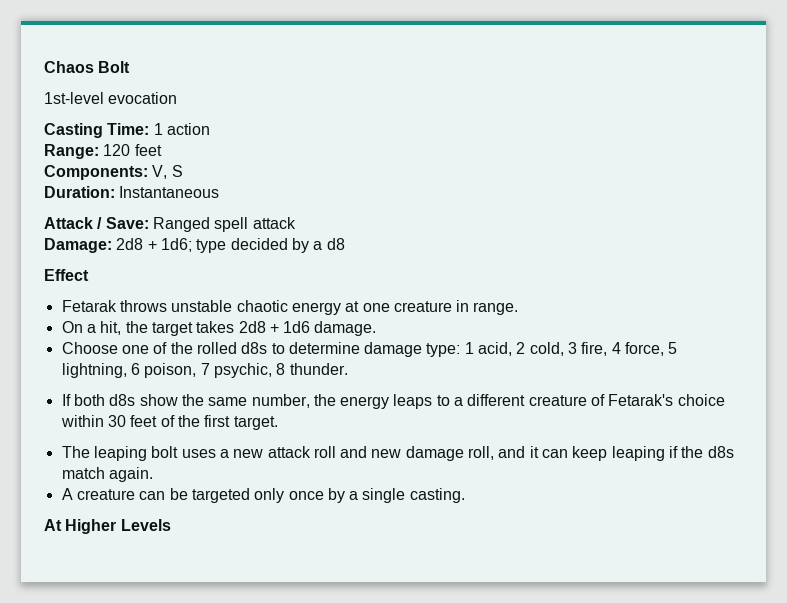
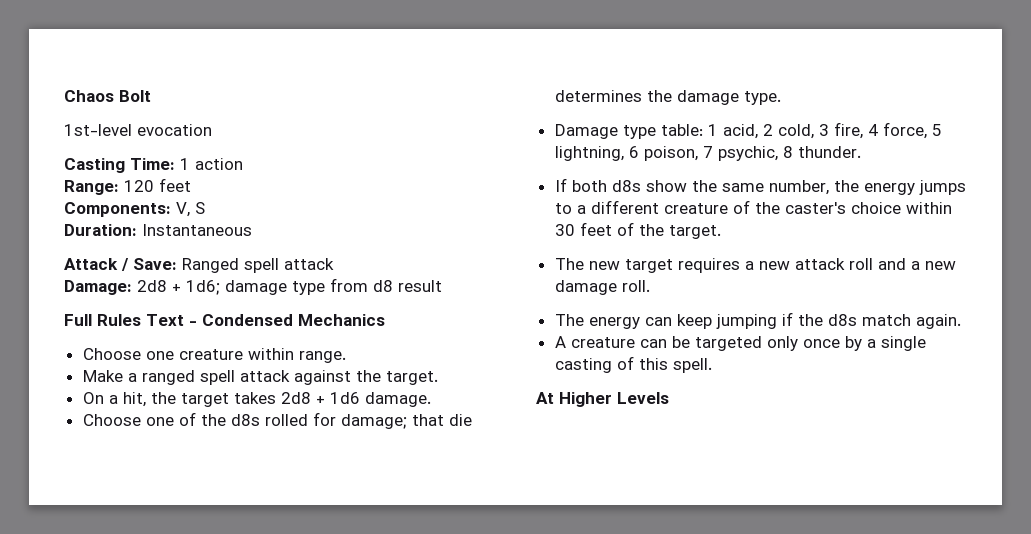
[196,238,345,253] [44,269,89,281] [61,300,360,315] type decided by a d8 // Effect // Fetarak throws unstable chaotic energy at -> [225,278,442,295] [64,314,385,326] [82,348,141,360] damage type from d8 result // Full Rules Text - Condensed Mechanics // Choose
[456,300,470,312] in -> [247,348,294,360] within
(519, 308) none -> [82,370,438,385] // Make a ranged spell attack against the target.
[196,342,461,357] rolled d8s to determine damage type: -> [230,412,472,429] [554,90,781,105] [554,124,703,139] d8s rolled for damage; that die determines the damage type. // Damage type table:
[393,394,433,409] leaps -> [918,180,966,195] jumps
[608,394,674,406] Fetarak's -> [754,202,846,214] the caster's
[204,415,231,427] first -> (664, 230) none
[93,446,216,461] leaping bolt uses -> [588,258,740,273] new target requires
(368, 452) none -> [910,261,920,270] a
[468,446,539,460] roll, and it -> [621,280,650,292] [554,314,640,329] roll. // The energy
[611,446,665,461] leaping -> [715,314,777,329] jumping
[409,488,465,503] casting. -> [554,356,712,373] casting of this spell.

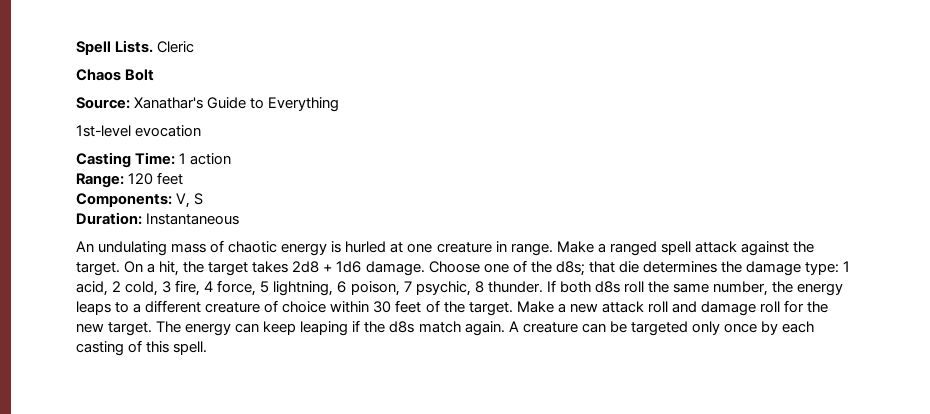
(64, 96) none -> [76,40,195,55] Spell Lists. Cleric //
(151, 96) none -> [76,97,340,112] // Source: Xanathar's Guide to Everything
[64,258,334,273] [64,278,442,295] [64,314,385,326] [82,348,141,360] Attack / Save: Ranged spell attack // Damage: 2d8 + 1d6; damage type from d8 result // Full Rules Text - Condensed Mechanics // Choose -> [76,240,404,256] An undulating mass of chaotic energy is hurled at
[247,348,294,360] within -> [495,241,507,252] in
(346, 357) // -> (553, 249) none
(438, 378) // -> (120, 269) none
(431, 399) // -> (425, 268) none
[230,412,407,429] d8s rolled for damage; -> [555,261,585,276] d8s;
[743,91,781,105] [554,124,703,139] type. // Damage type table: -> [805,262,840,275] type:
(861, 152) // -> (543, 287) none
[645,180,687,192] show -> [623,281,644,293] roll
[918,180,966,195] jumps -> [76,301,111,315] leaps
[754,202,846,214] the caster's -> (279, 306) none
[554,258,740,273] // The new target requires -> [516,301,554,313] Make
[910,261,956,270] [554,280,650,295] a new damage roll. // -> [700,300,829,316] [76,322,153,336] damage roll for the new target.
[715,314,777,329] jumping -> [300,321,349,336] leaping
(961, 321) // -> (505, 328) none
[866,336,926,351] a single -> [781,321,814,333] each
[536,392,669,407] // At Higher Levels -> (208, 348) none

